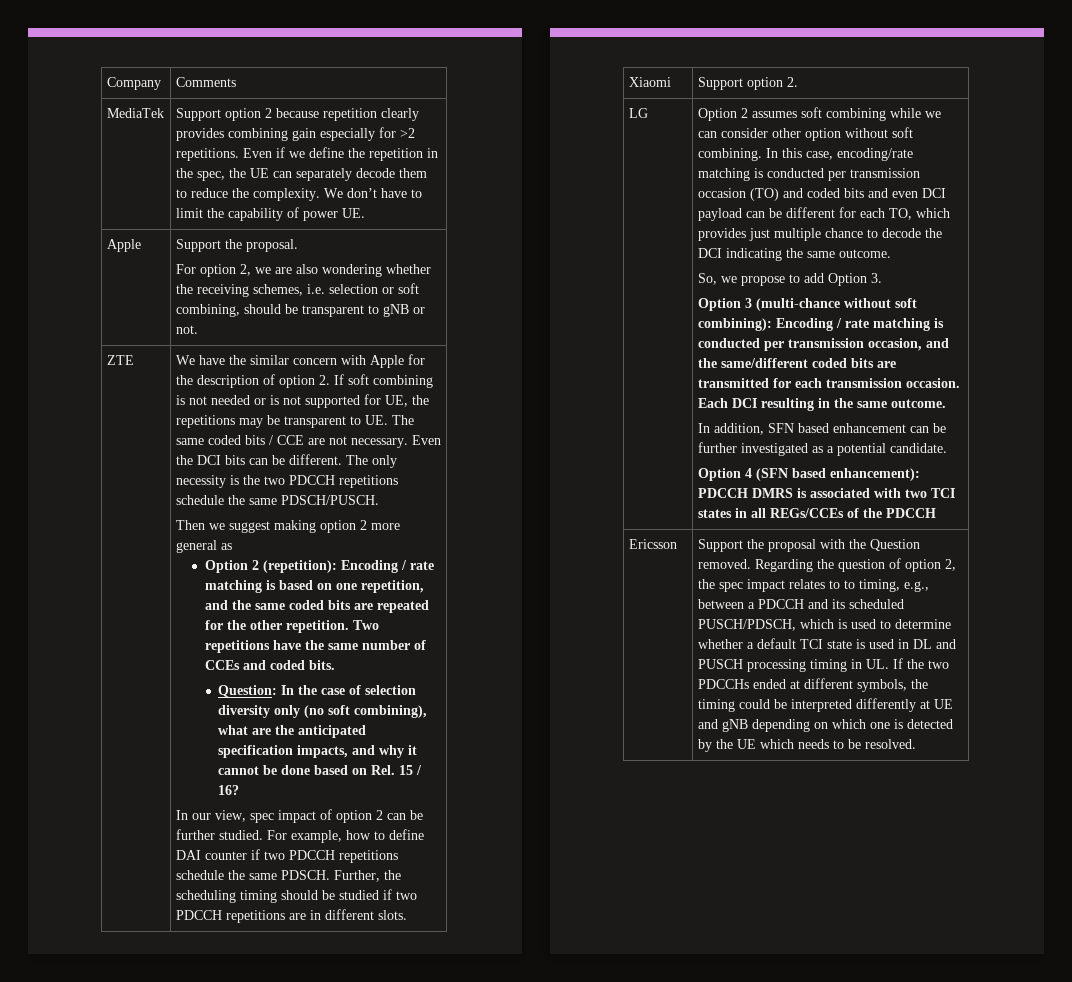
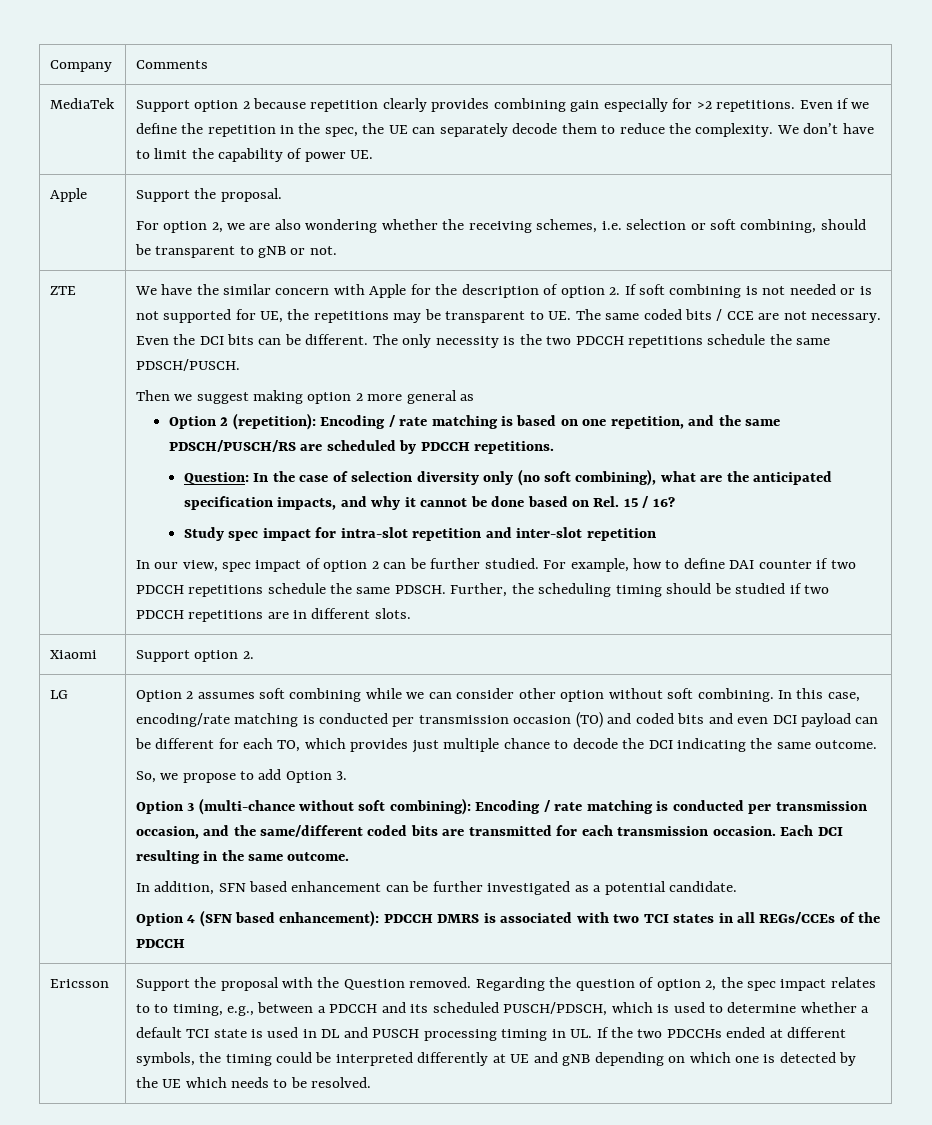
[288,600,429,613] [204,620,379,633] [204,640,426,653] [204,660,335,670] coded bits are repeated for the other repetition. Two repetitions have the same number of CCEs and coded bits. -> [168,440,555,454] PDSCH/PUSCH/RS are scheduled by PDCCH repetitions.
(240, 790) none -> [183,527,656,541] // Study spec impact for intra-slot repetition and inter-slot repetition

